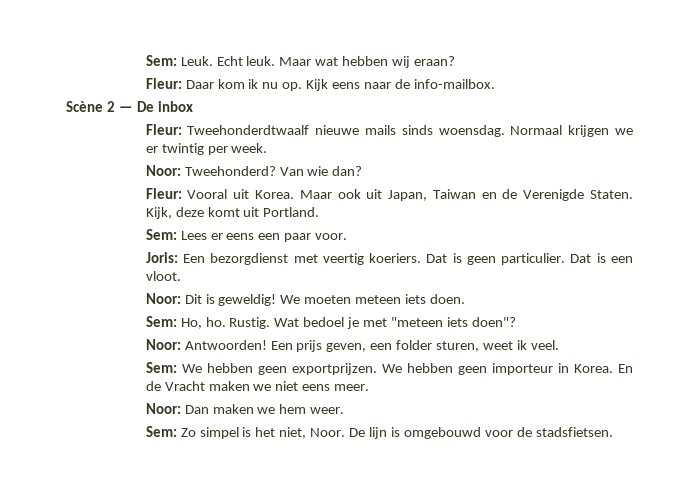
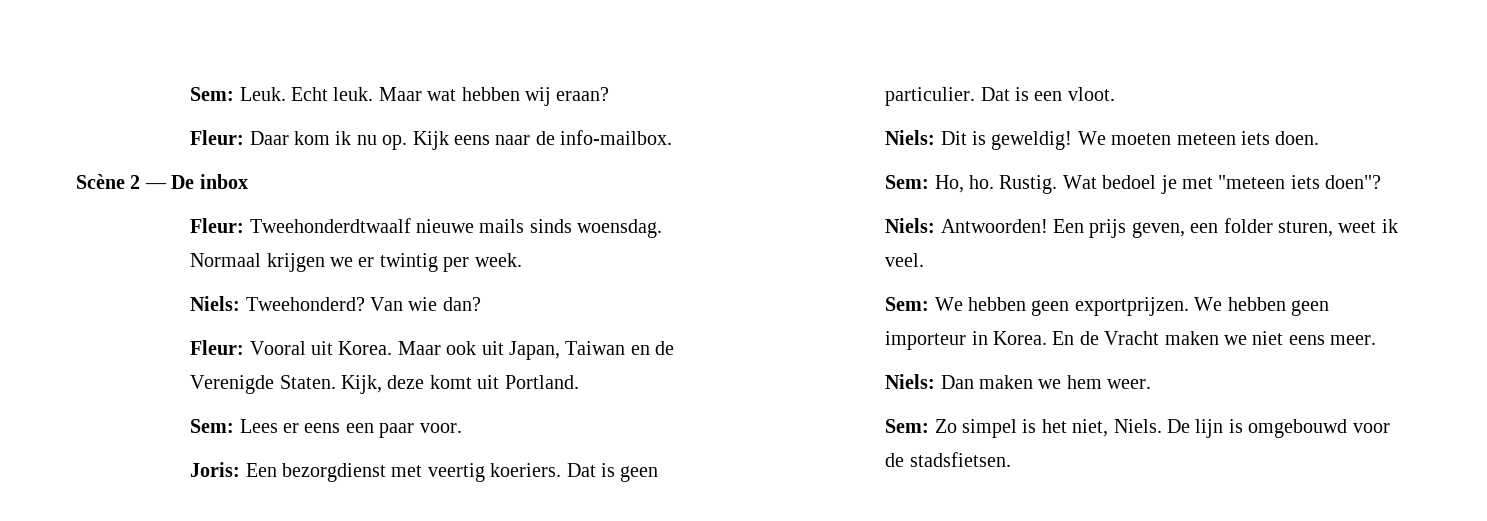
[145,165,181,176] Noor: -> [190,296,241,311] Niels:
[145,293,181,304] Noor: -> [885,130,936,145] Niels:
[145,339,181,350] Noor: -> [885,218,936,233] Niels:
[145,403,181,414] Noor: -> [885,374,936,389] Niels:
[310,428,346,437] Noor. -> [1113,419,1162,433] Niels.

